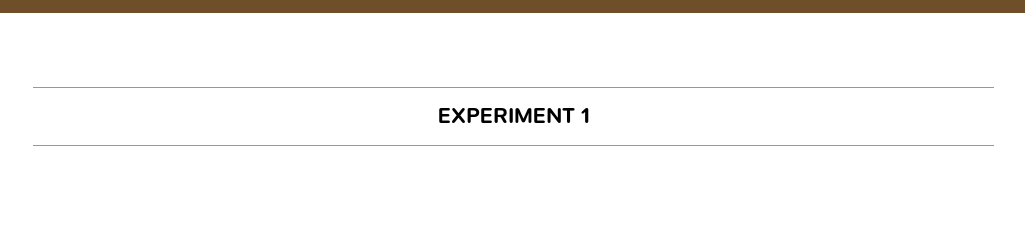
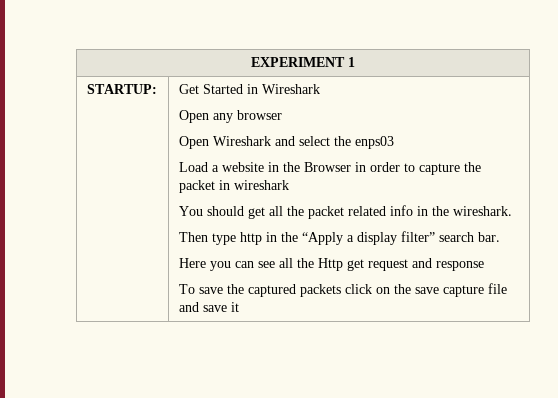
(590, 115) none -> [86,84,157,94] [178,84,320,94] [178,110,282,123] [178,136,394,149] [178,162,481,175] [178,180,289,193] [178,205,512,219] [178,231,500,245] [178,258,484,271] [178,283,507,297] [178,302,239,312] // STARTUP: | Get Started in Wireshark // Open any browser // Open Wireshark and select the enps03 // Load a website in the Browser in order to capture the packet in wireshark // You should get all the packet related info in the wireshark. // Then type http in the “Apply a display filter” search bar. // Here you can see all the Http get request and response // To save the captured packets click on the save capture file and save it

